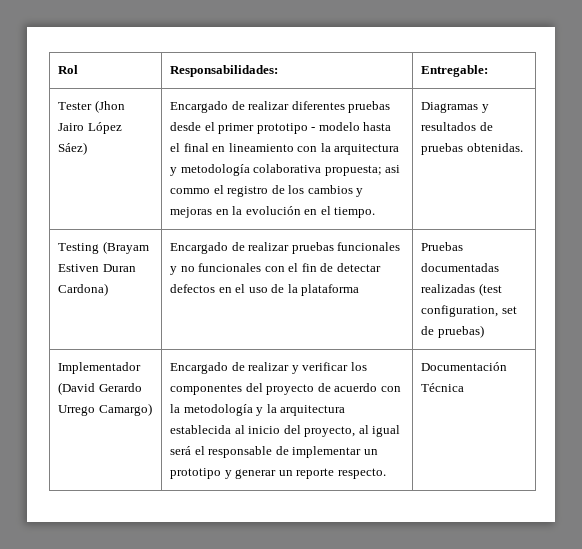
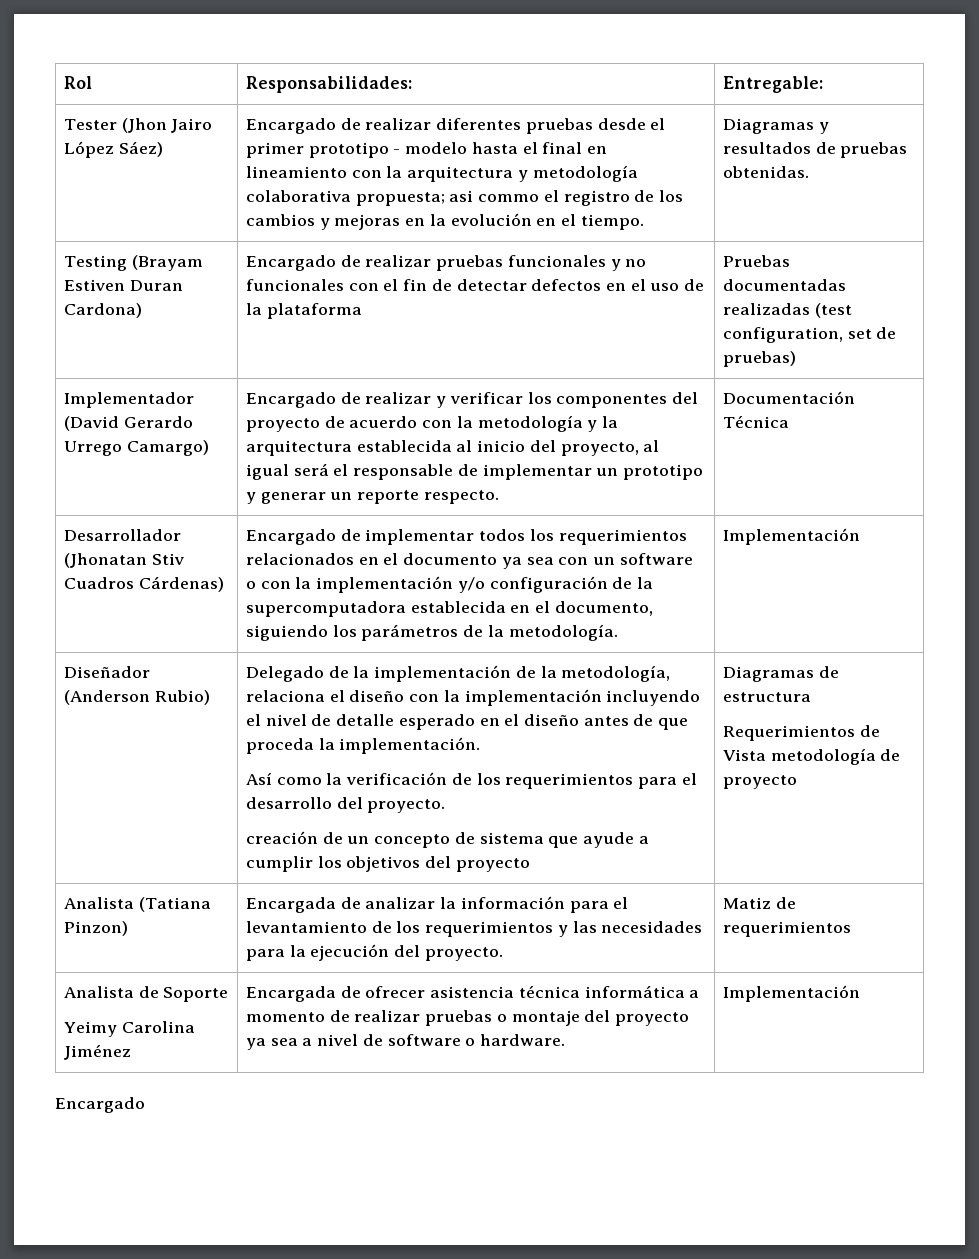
(465, 387) none -> [63,529,181,541] [63,553,184,568] [63,576,224,592] [245,529,687,545] [245,553,693,569] [245,576,653,593] [245,601,653,617] [245,624,618,641] [722,528,860,545] [63,666,150,678] [63,690,210,705] [245,665,671,682] [245,689,701,706] [245,714,689,730] [245,737,481,754] [245,772,697,789] [245,797,446,813] [245,831,649,848] [245,856,530,872] [722,666,839,682] [722,692,811,702] [722,725,880,741] [722,748,901,765] [722,775,797,789] [63,897,211,912] [63,921,128,936] [245,896,629,913] [245,921,703,937] [245,944,503,961] [722,897,796,909] [722,921,851,937] [63,986,229,1002] [63,1021,195,1037] [63,1044,131,1060] [245,985,700,1002] [245,1010,689,1026] [245,1034,565,1050] [722,985,860,1002] [55,1097,145,1113] // Desarrollador (Jhonatan Stiv Cuadros Cárdenas) | Encargado de implementar todos los requerimientos relacionados en el documento ya sea con un software o con la implementación y/o configuración de la supercomputadora establecida en el documento, siguiendo los parámetros de la metodología. | Implementación // Diseñador (Anderson Rubio) | Delegado de la implementación de la metodología, relaciona el diseño con la implementación incluyendo el nivel de detalle esperado en el diseño antes de que proceda la implementación. // Así como la verificación de los requerimientos para el desarrollo del proyecto. // creación de un concepto de sistema que ayude a cumplir los objetivos del proyecto | Diagramas de estructura // Requerimientos de Vista metodología de proyecto // Analista (Tatiana Pinzon) | Encargada de analizar la información para el levantamiento de los requerimientos y las necesidades para la ejecución del proyecto. | Matiz de requerimientos // Analista de Soporte // Yeimy Carolina Jiménez | Encargada de ofrecer asistencia técnica informática a momento de realizar pruebas o montaje del proyecto ya sea a nivel de software o hardware. | Implementación // Encargado

